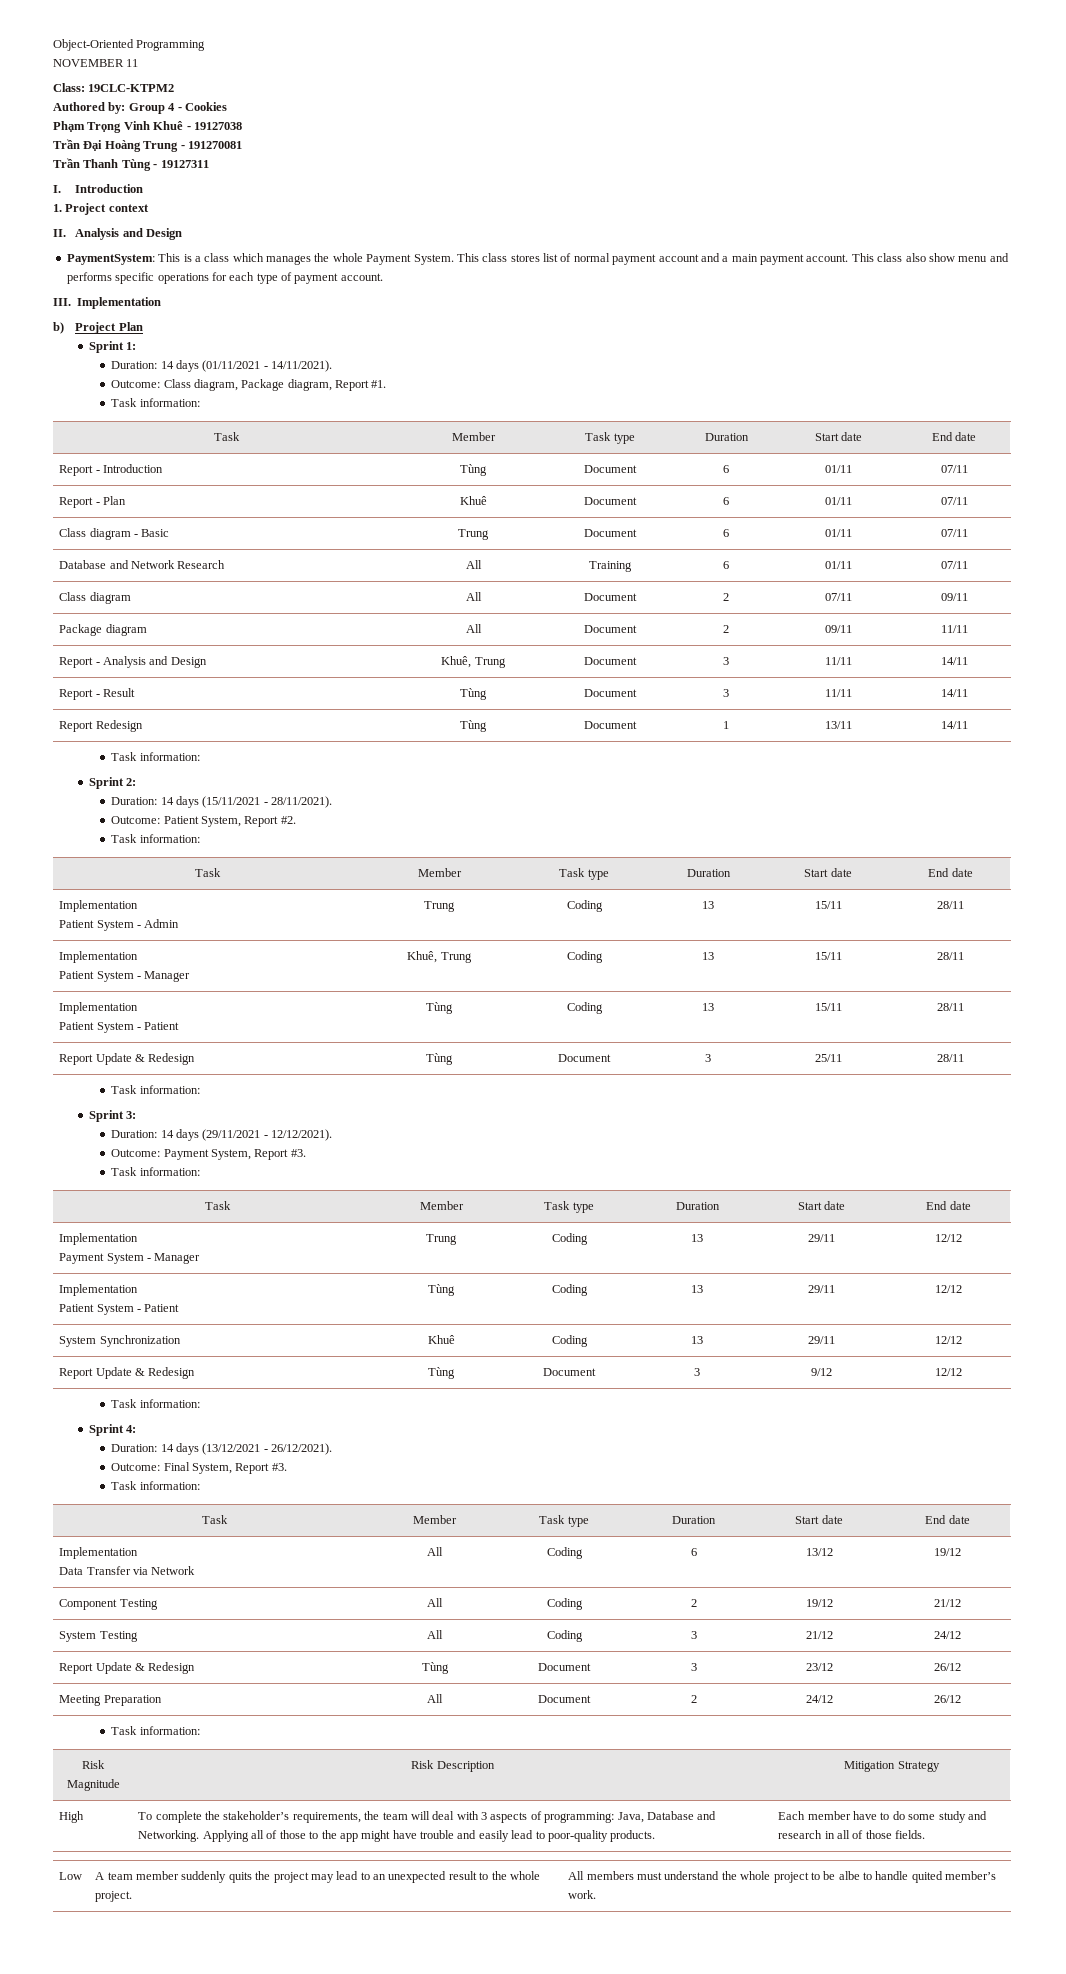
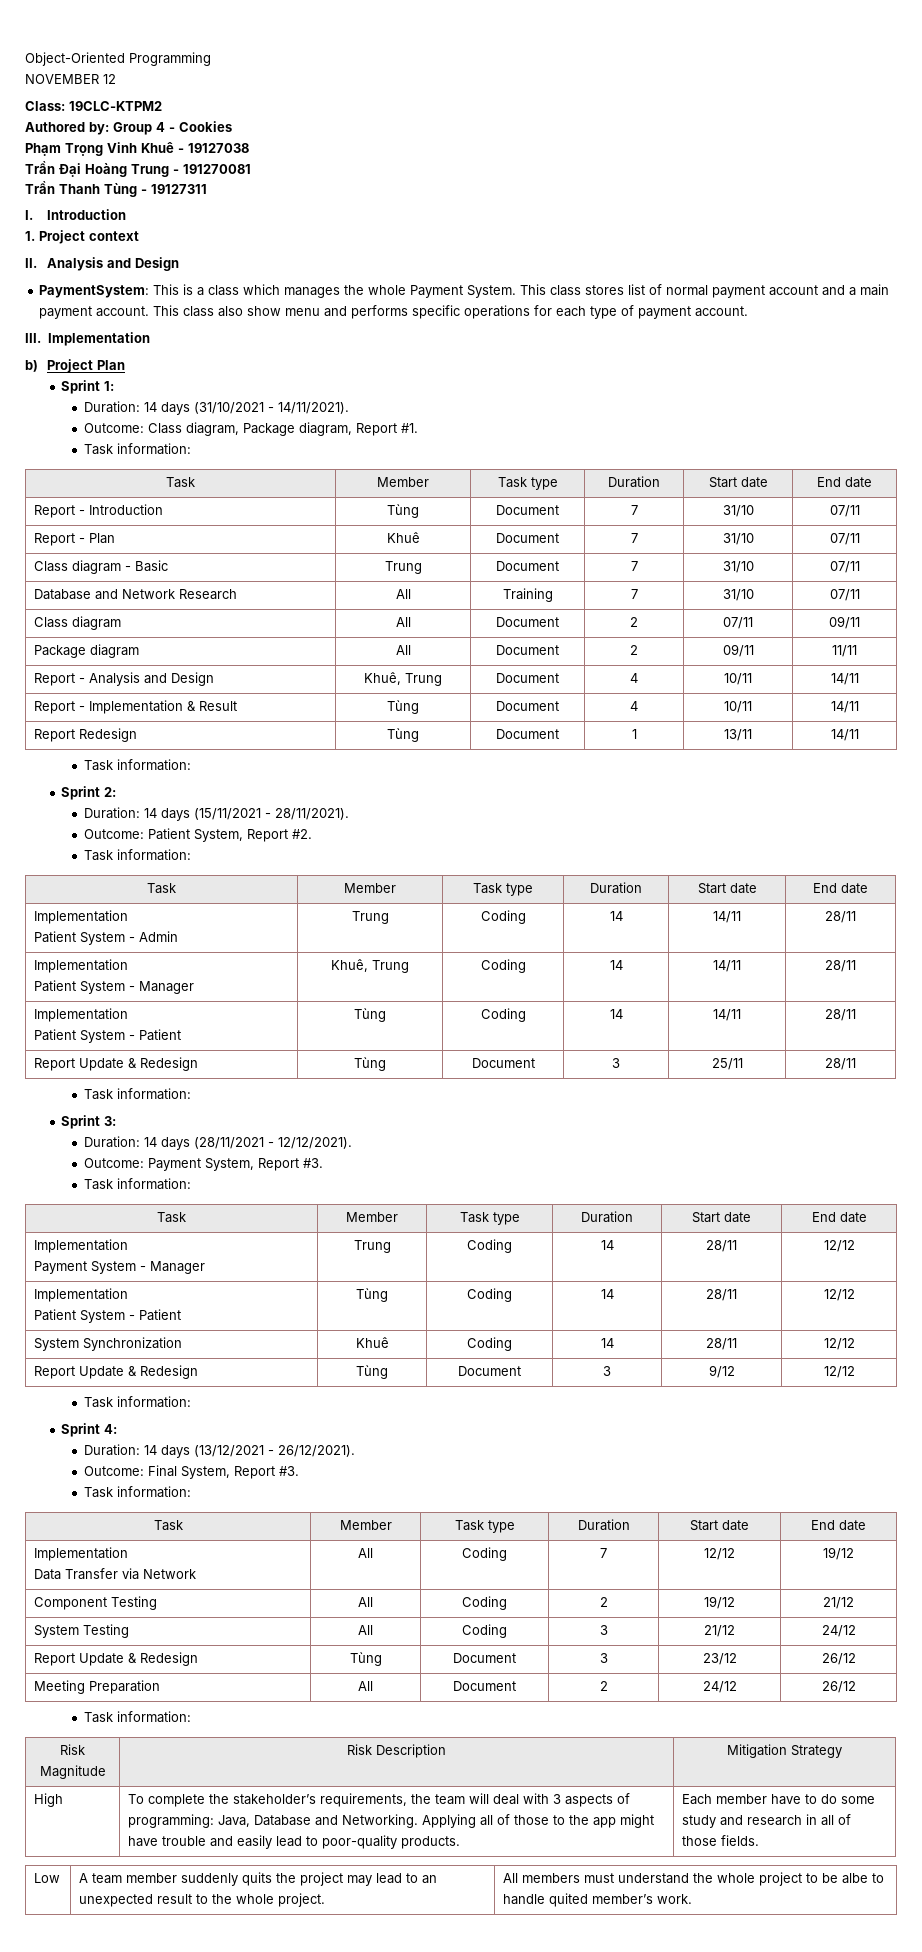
[126,59,139,67] 11 -> [103,74,116,84] 12
[202,360,261,372] (01/11/2021 -> [193,402,264,414] (31/10/2021
[723,465,729,473] [825,465,852,473] 6 | 01/11 -> [630,505,638,515] [722,505,754,517] 7 | 31/10
[723,497,729,505] [825,497,852,505] 6 | 01/11 -> [630,533,638,543] [722,533,754,545] 7 | 31/10
[723,529,729,537] [825,529,852,537] 6 | 01/11 -> [630,561,638,571] [722,561,754,573] 7 | 31/10
[723,561,729,569] [825,561,852,569] 6 | 01/11 -> [630,589,638,599] [722,589,754,601] 7 | 31/10
[723,657,729,665] [825,657,852,665] 3 | 11/11 -> [630,673,638,683] [724,673,752,685] 4 | 10/11
(100, 695) none -> [89,700,197,714] Implementation &
[723,689,729,697] [825,689,852,697] 3 | 11/11 -> [630,701,638,711] [724,701,752,713] 4 | 10/11
[702,901,714,909] [814,901,842,909] 13 | 15/11 -> [609,911,623,921] [713,911,741,923] 14 | 14/11
[702,952,714,960] [814,952,842,960] 13 | 15/11 -> [609,960,623,970] [713,960,741,972] 14 | 14/11
[702,1003,714,1011] [814,1003,842,1011] 13 | 15/11 -> [609,1009,623,1019] [713,1009,741,1021] 14 | 14/11
[202,1129,261,1141] (29/11/2021 -> [193,1137,264,1149] (28/11/2021
[691,1234,703,1242] [808,1234,835,1242] 13 | 29/11 -> [600,1240,614,1250] [706,1240,737,1252] 14 | 28/11
[691,1285,703,1293] [808,1285,835,1293] 13 | 29/11 -> [600,1289,614,1299] [706,1289,737,1301] 14 | 28/11
[691,1336,703,1344] [808,1336,835,1344] 13 | 29/11 -> [600,1338,614,1348] [706,1338,737,1350] 14 | 28/11
[690,1548,697,1556] [805,1548,833,1556] 6 | 13/12 -> [600,1548,607,1558] [704,1548,735,1560] 7 | 12/12

